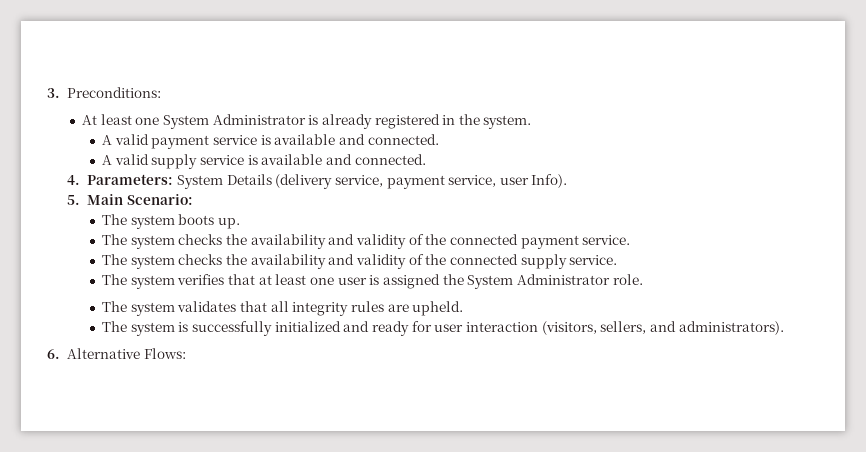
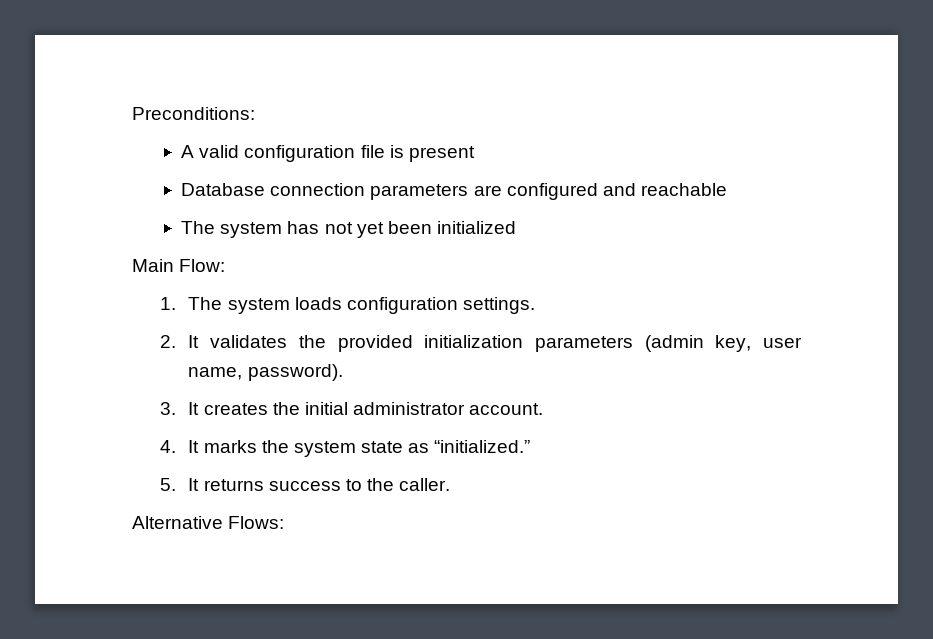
[47,88,60,98] 3. -> (132, 113) none
[81,114,532,129] [102,134,439,149] [102,154,426,169] [67,174,568,189] [67,194,193,205] [102,214,241,229] [102,234,631,249] [102,254,618,269] [102,274,643,289] [102,301,464,316] [102,321,784,336] [47,349,60,359] At least one System Administrator is already registered in the system. // A valid payment service is available and connected. // A valid supply service is available and connected. // 4. Parameters: System Details (delivery service, payment service, user Info). // 5. Main Scenario: // The system boots up. // The system checks the availability and validity of the connected payment service. // The system checks the availability and validity of the connected supply service. // The system verifies that at least one user is assigned the System Administrator role. // The system validates that all integrity rules are upheld. // The system is successfully initialized and ready for user interaction (visitors, sellers, and administrators). // 6. -> [181,145,475,162] [181,183,727,200] [181,221,516,238] [132,259,226,272] [160,297,535,314] [160,335,802,352] [188,364,343,381] [160,402,544,415] [160,440,531,457] [160,478,451,491] A valid configuration file is present // Database connection parameters are configured and reachable // The system has not yet been initialized // Main Flow: // 1. The system loads configuration settings. // 2. It validates the provided initialization parameters (admin key, user name, password). // 3. It creates the initial administrator account. // 4. It marks the system state as “initialized.” // 5. It returns success to the caller. //

